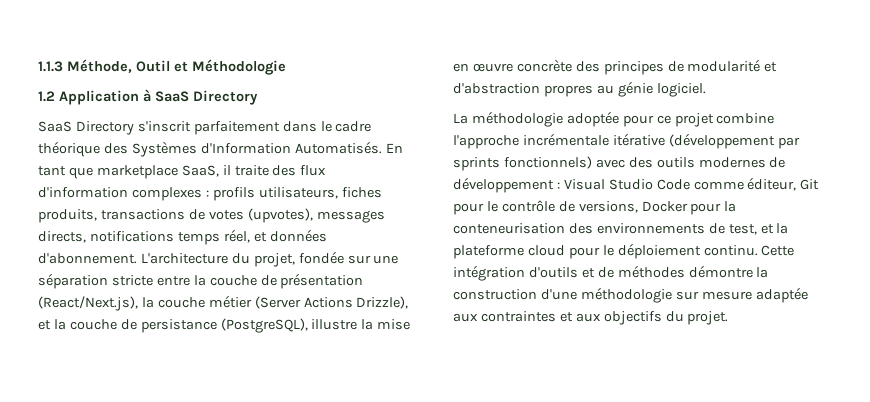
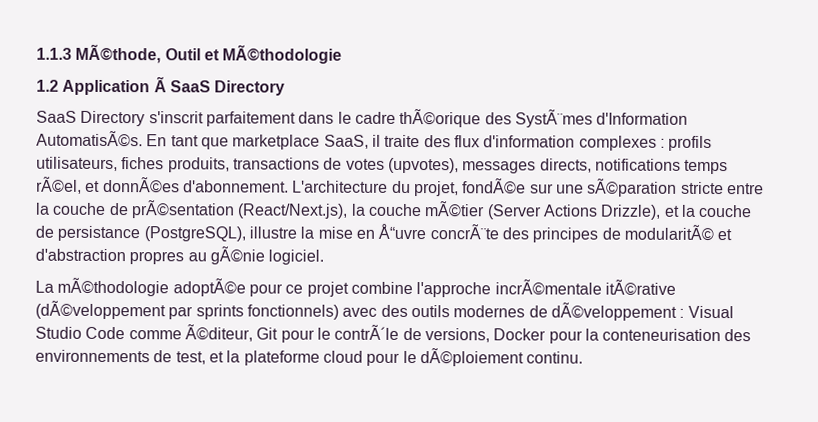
[66,59,132,73] Méthode, -> [75,43,162,64] MÃ©thode,
[191,59,286,75] Méthodologie -> [222,44,343,64] MÃ©thodologie
[142,89,151,102] à -> [153,76,167,93] Ã
[38,141,382,157] théorique des Systèmes d'Information Automatisés. -> [399,108,689,128] [36,130,143,148] thÃ©orique des SystÃ¨mes d'Information AutomatisÃ©s.
[223,229,327,243] réel, et données -> [36,176,180,194] rÃ©el, et donnÃ©es
[298,251,344,264] fondée -> [462,178,527,195] fondÃ©e
[38,273,108,289] séparation -> [587,178,678,197] sÃ©paration
[280,273,364,289] présentation -> [130,200,235,219] prÃ©sentation
[208,295,252,308] métier -> [424,201,486,218] mÃ©tier
[472,59,572,72] œuvre concrète -> [378,223,499,240] Å“uvre concrÃ¨te
[687,59,761,72] modularité -> [623,224,714,242] modularitÃ©
[617,81,653,97] génie -> [209,246,265,265] gÃ©nie
[471,111,619,127] méthodologie adoptée -> [57,277,246,297] mÃ©thodologie adoptÃ©e
[522,133,775,149] incrémentale itérative (développement -> [494,279,676,296] [35,300,166,320] incrÃ©mentale itÃ©rative (dÃ©veloppement
[453,177,554,193] développement -> [550,302,677,321] dÃ©veloppement
[747,177,797,191] éditeur, -> [184,324,253,342] Ã©diteur,
[501,200,555,212] contrôle -> [334,324,400,340] contrÃ´le
[617,243,795,259] [453,265,769,281] [453,287,808,303] [453,311,729,325] déploiement continu. Cette intégration d'outils et de méthodes démontre la construction d'une méthodologie sur mesure adaptée aux contraintes et aux objectifs du projet. -> [419,348,584,367] dÃ©ploiement continu.

